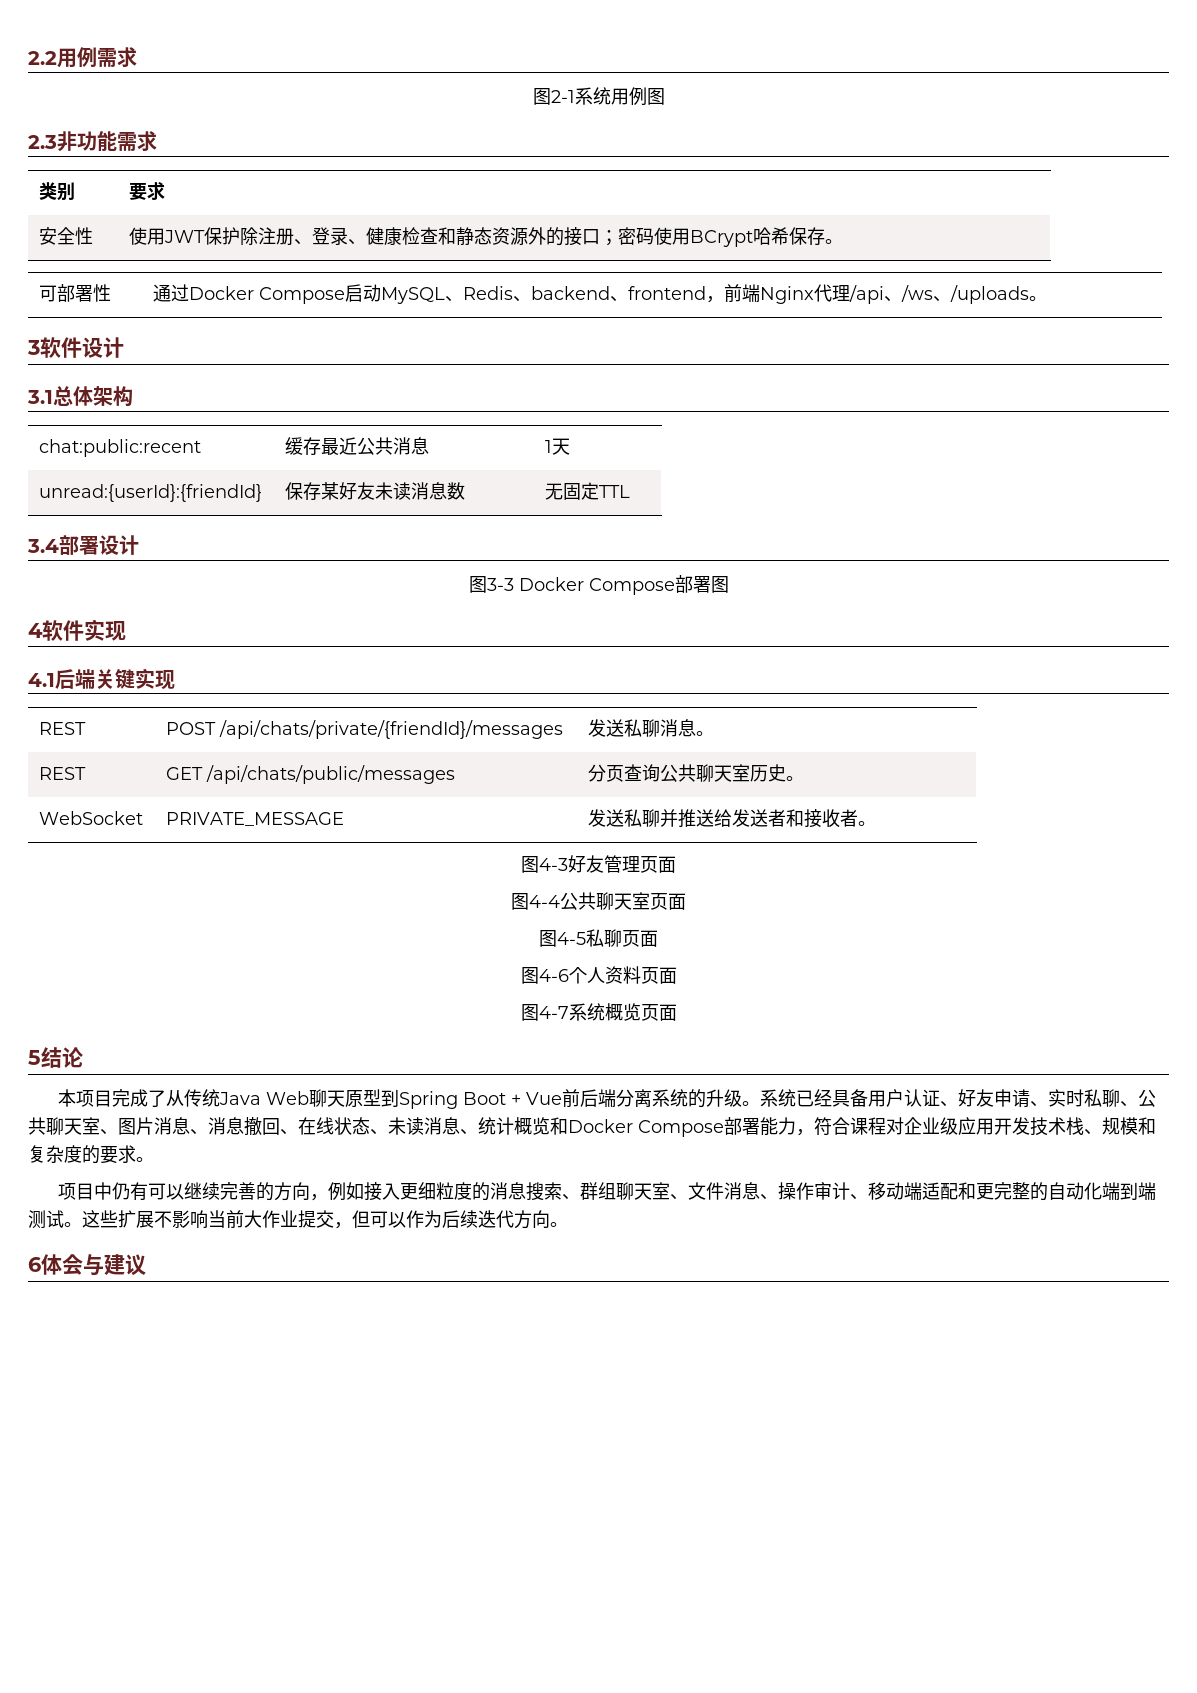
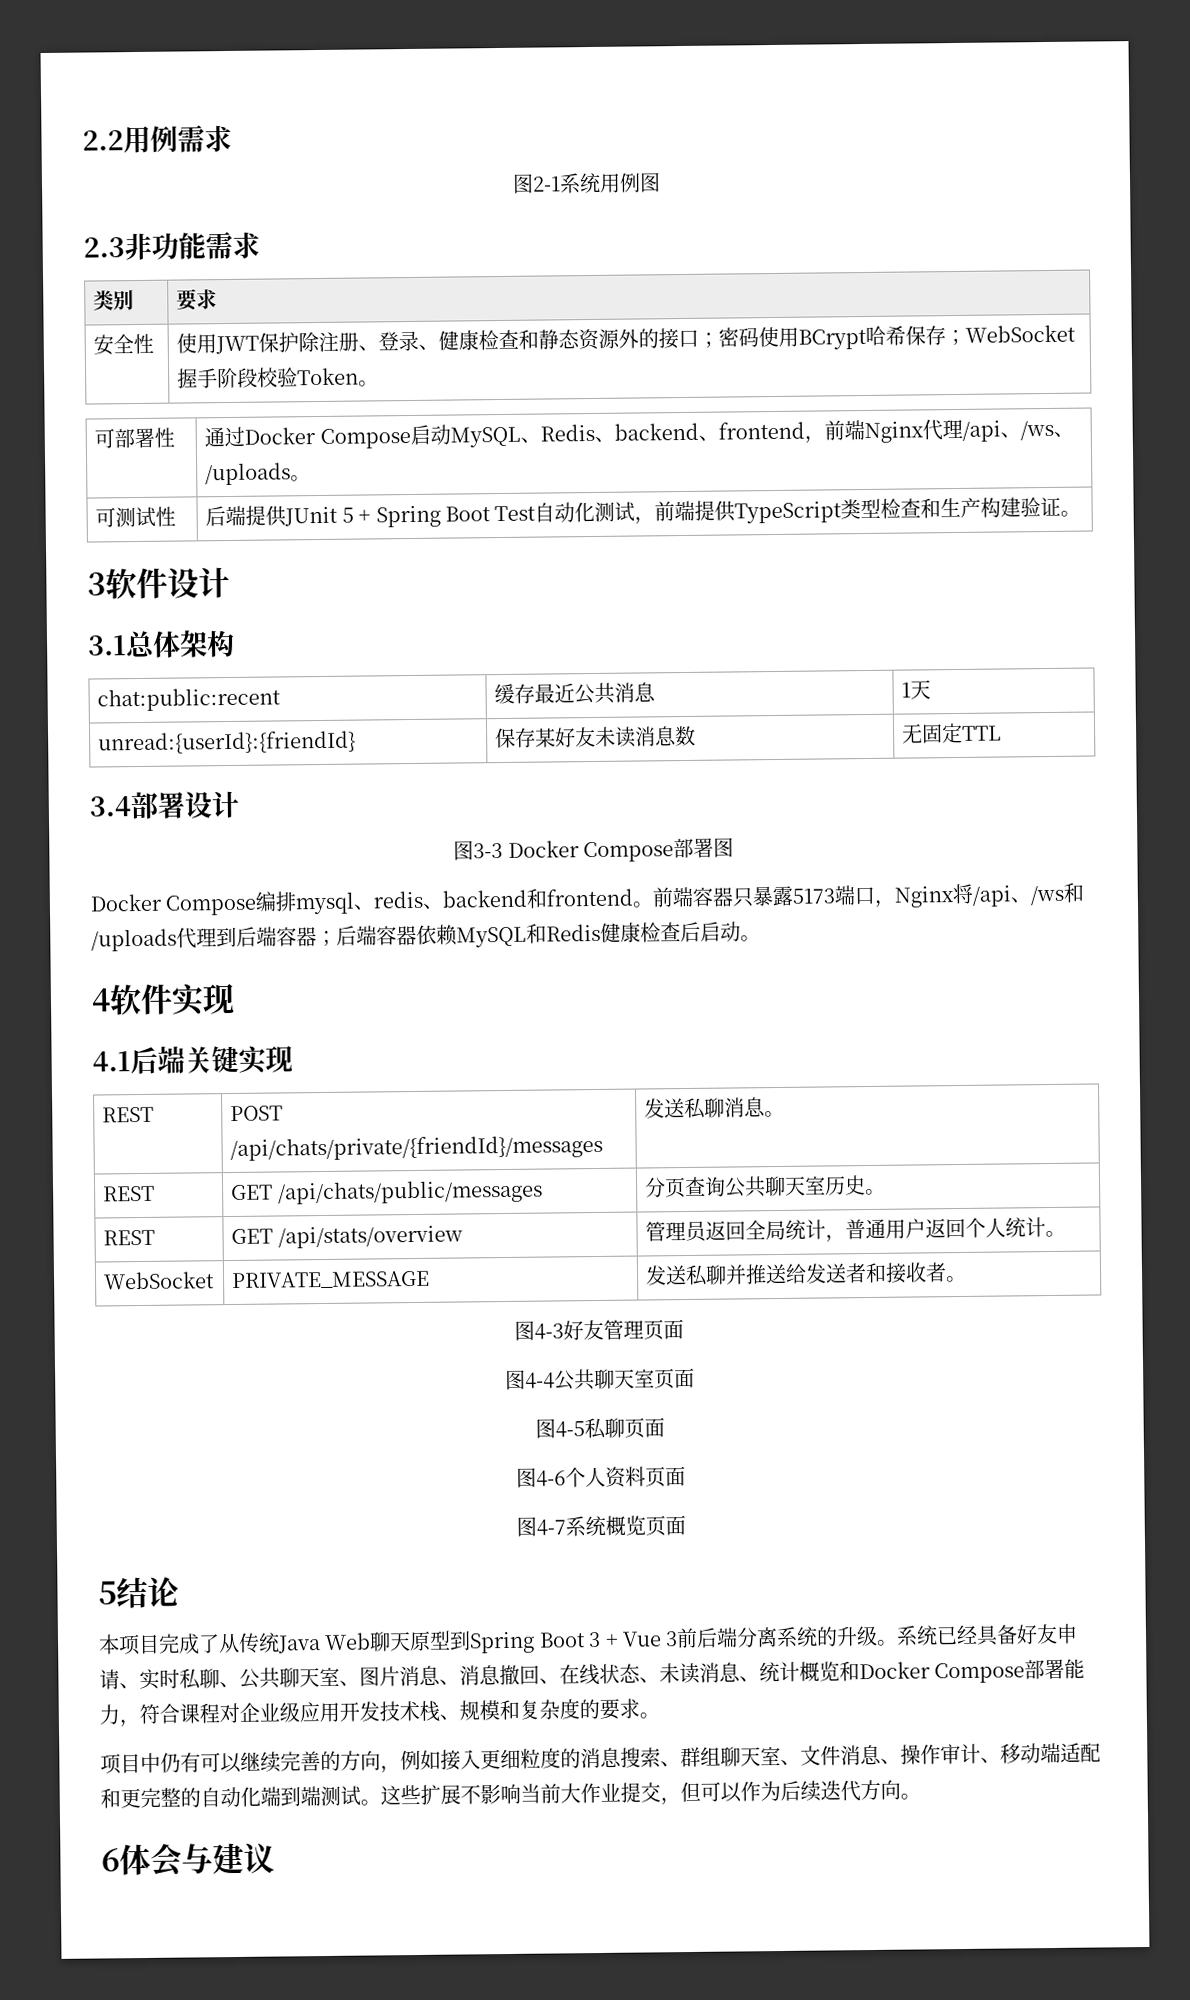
(826, 236) none -> [945,324,1077,346] [177,367,360,389] ；WebSocket握手阶段校验Token
(1048, 298) none -> [95,506,177,528] [205,496,1082,528] // 可测试性 | 后端提供JUnit 5 + Spring Boot Test自动化测试，前端提供TypeScript类型检查和生产构建验证。
(729, 584) none -> [90,882,1085,916] [91,921,761,952] // Docker Compose编排mysql、redis、backend和frontend。前端容器只暴露5173端口，Nginx将/api、/ws和/uploads代理到后端容器；后端容器依赖MySQL和Redis健康检查后启动。
(805, 778) none -> [103,1229,156,1246] [231,1225,463,1249] [645,1217,1067,1243] // REST | GET /api/stats/overview | 管理员返回全局统计，普通用户返回个人统计。
(506, 1098) none -> [588,1631,602,1648] 3
(562, 1098) none -> [665,1631,679,1647] 3
[867,1089,958,1107] 用户认证、 -> (1019, 1634) none

